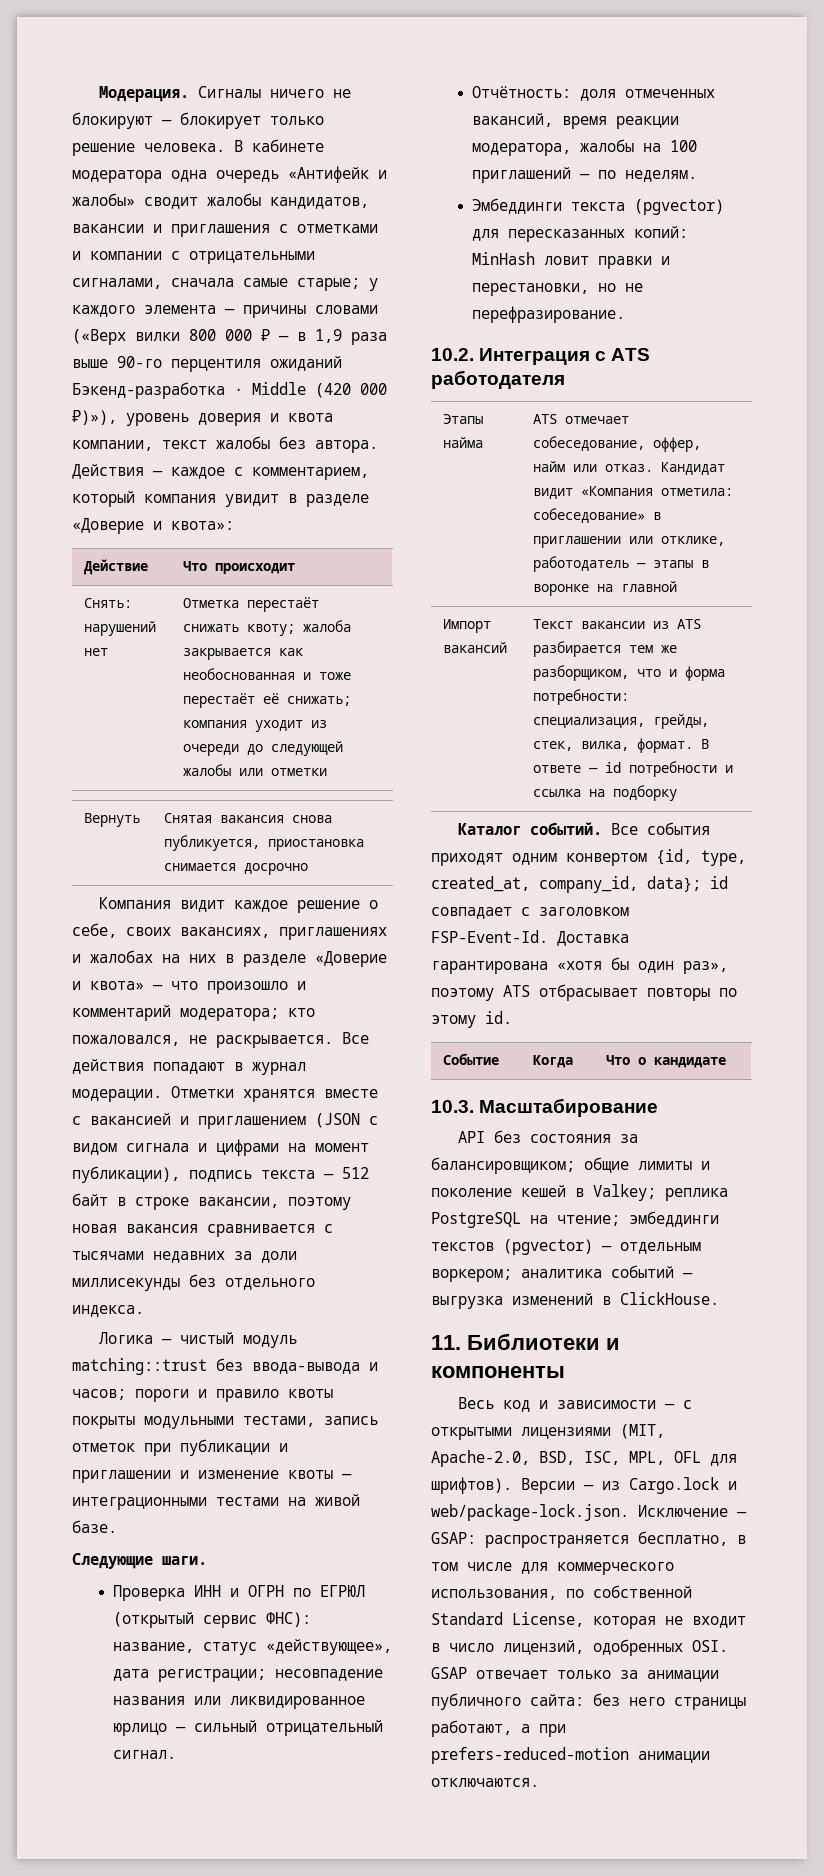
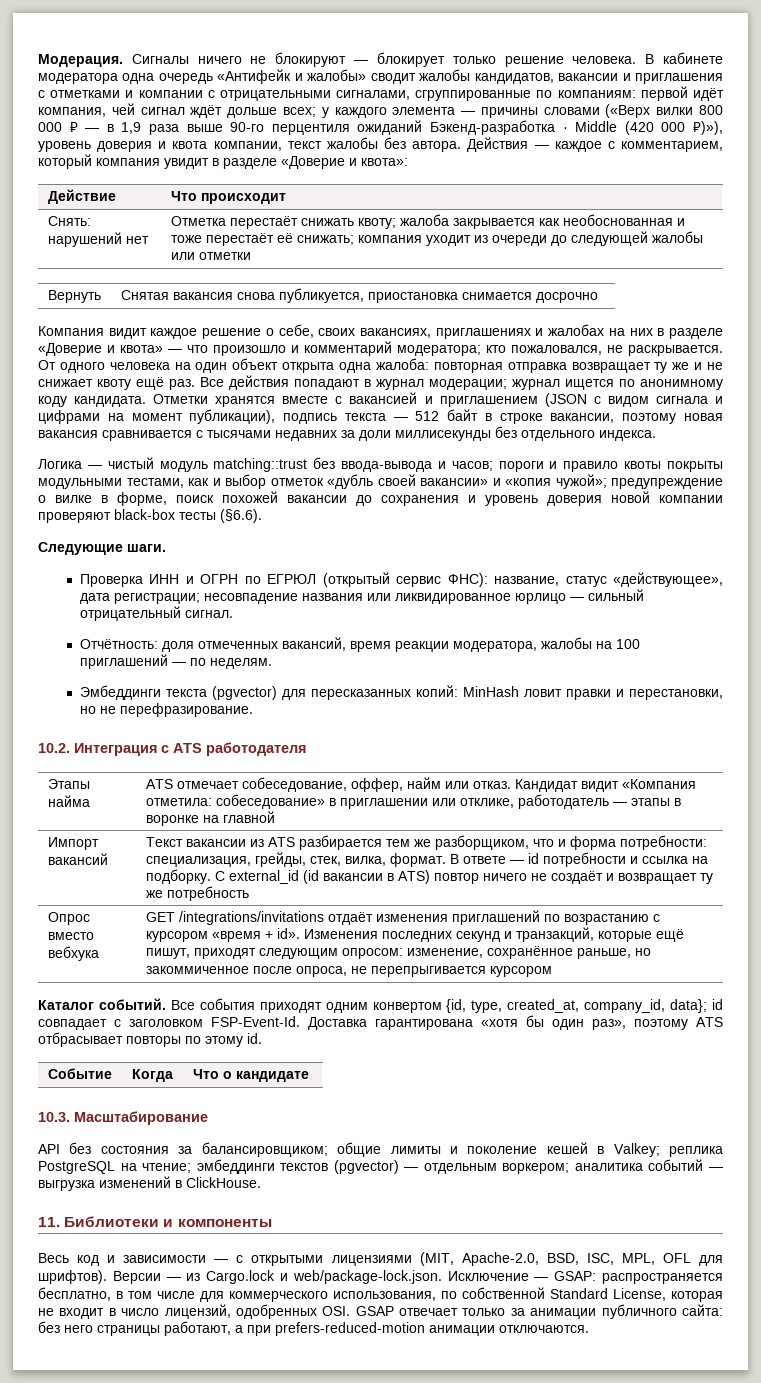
[171,278,360,291] сначала самые старые; -> [415,86,724,101] [38,103,316,118] сгруппированные по компаниям: первой идёт компания, чей сигнал ждёт дольше всех;
(333, 1041) none -> [38,358,724,373] [38,377,195,390] От одного человека на один объект открыта одна жалоба: повторная отправка возвращает ту же и не снижает квоту ещё раз.
[72,1089,162,1102] модерации. -> [429,379,723,390] [38,396,147,407] модерации; журнал ищется по анонимному коду кандидата.
[324,1416,378,1425] [72,1439,288,1456] [72,1470,352,1483] [72,1494,360,1510] [72,1520,117,1533] запись отметок при публикации и приглашении и изменение квоты — интеграционными тестами на живой базе. -> [188,474,723,489] [38,491,723,506] [38,509,262,523] как и выбор отметок «дубль своей вакансии» и «копия чужой»; предупреждение о вилке в форме, поиск похожей вакансии до сохранения и уровень доверия новой компании проверяют black-box тесты (§6.6).
[612,785,677,801] подборку -> [145,869,713,884] [145,886,249,901] [47,912,90,925] [47,932,94,940] [47,946,99,961] [145,910,660,925] [145,927,684,942] [145,946,651,959] [145,966,552,977] подборку. С external_id (id вакансии в ATS) повтор ничего не создаёт и возвращает ту же потребность // Опрос вместо вебхука | GET /integrations/invitations отдаёт изменения приглашений по возрастанию с курсором «время + id». Изменения последних секунд и транзакций, которые ещё пишут, приходят следующим опросом: изменение, сохранённое раньше, но закоммиченное после опроса, не перепрыгивается курсором

